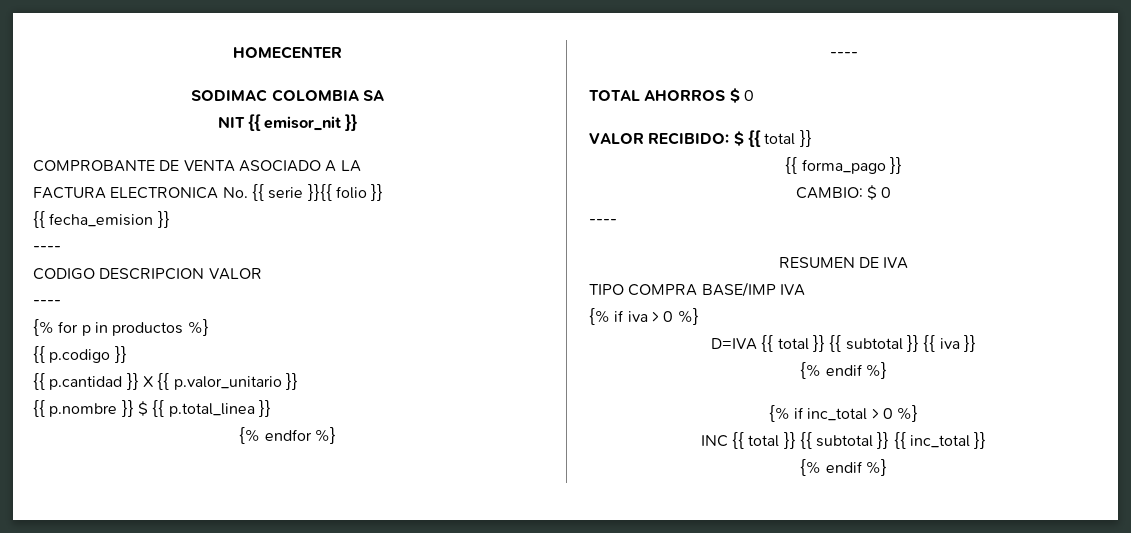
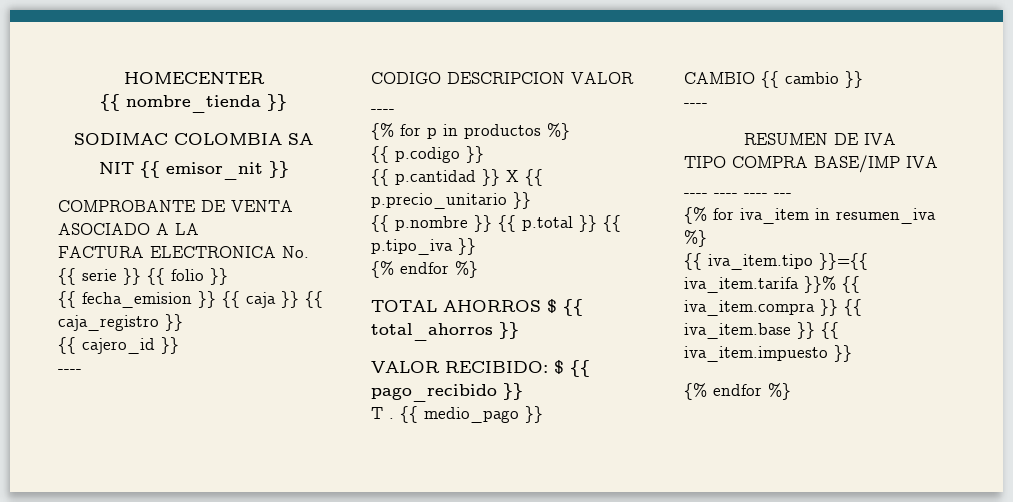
(342, 52) none -> [100,94,287,113] // {{ nombre_tienda }}
[307,184,332,201] }}{{ -> [123,268,165,285] }} {{
(170, 219) none -> [222,291,323,308] [58,314,183,331] [58,337,179,354] {{ caja }} {{ caja_registro }} // {{ cajero_id }}
[173,376,282,390] p.valor_unitario -> [371,193,507,209] p.precio_unitario
[137,400,271,417] [239,427,336,444] [829,52,858,58] $ {{ p.total_linea }} // {% endfor %} // ---- -> [498,215,621,232] [371,238,476,255] [371,261,478,278] {{ p.total }} {{ p.tipo_iva }} // {% endfor %}
[743,90,754,101] 0 -> [563,299,583,316] [371,322,519,341] {{ total_ahorros }}
[764,130,812,147] [785,157,902,174] [795,185,892,200] total }} // {{ forma_pago }} // CAMBIO: $ 0 -> [371,383,523,402] [371,406,543,423] [684,71,863,88] pago_recibido }} // T . {{ medio_pago }} // CAMBIO {{ cambio }}
[589,308,699,325] [711,335,976,352] [800,362,887,379] [768,405,919,422] [700,432,987,449] [800,459,887,476] {% if iva > 0 %} // D=IVA {{ total }} {{ subtotal }} {{ iva }} // {% endif %} // {% if inc_total > 0 %} // INC {{ total }} {{ subtotal }} {{ inc_total }} // {% endif %} -> [684,193,792,197] [684,207,936,224] [684,230,707,247] [684,253,868,270] [684,276,860,293] [684,299,862,316] [684,322,839,339] [684,345,852,362] [684,383,791,400] ---- ---- ---- --- // {% for iva_item in resumen_iva %} // {{ iva_item.tipo }}={{ iva_item.tarifa }}% {{ iva_item.compra }} {{ iva_item.base }} {{ iva_item.impuesto }} // {% endfor %}

